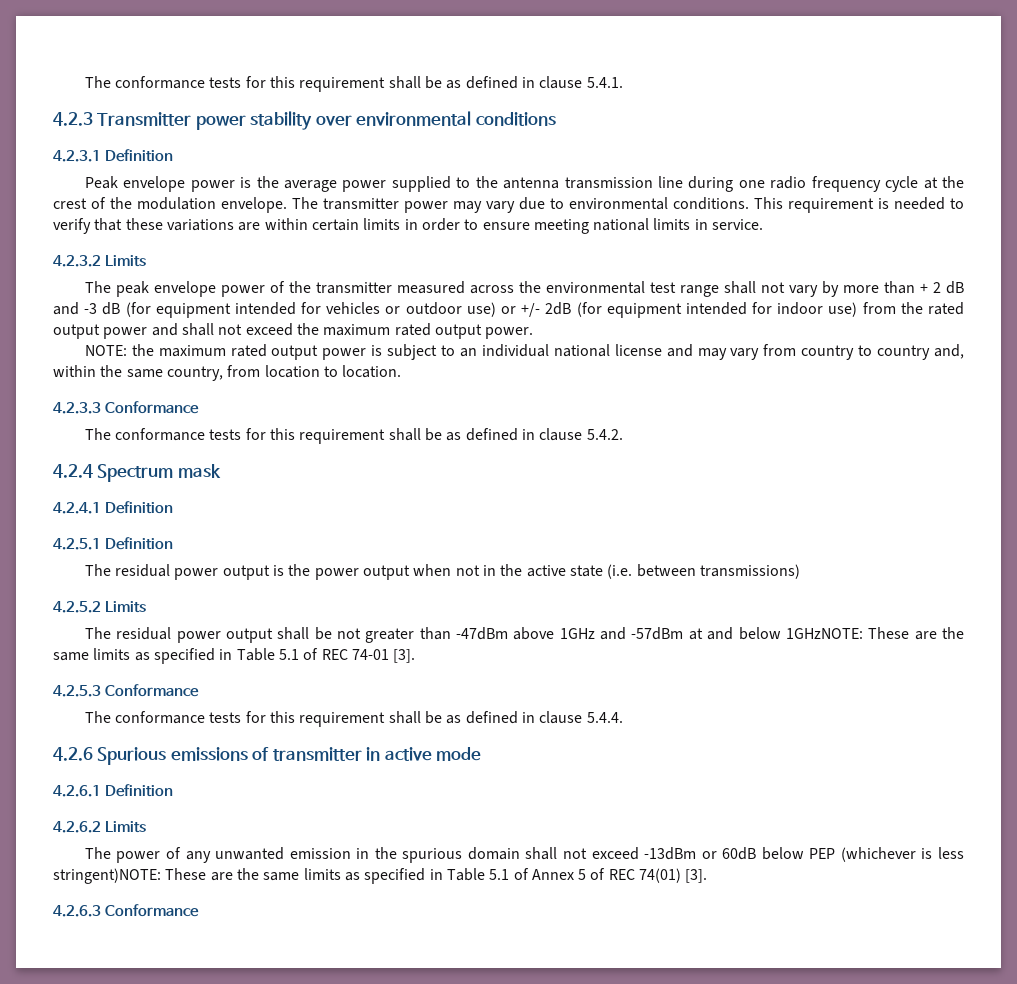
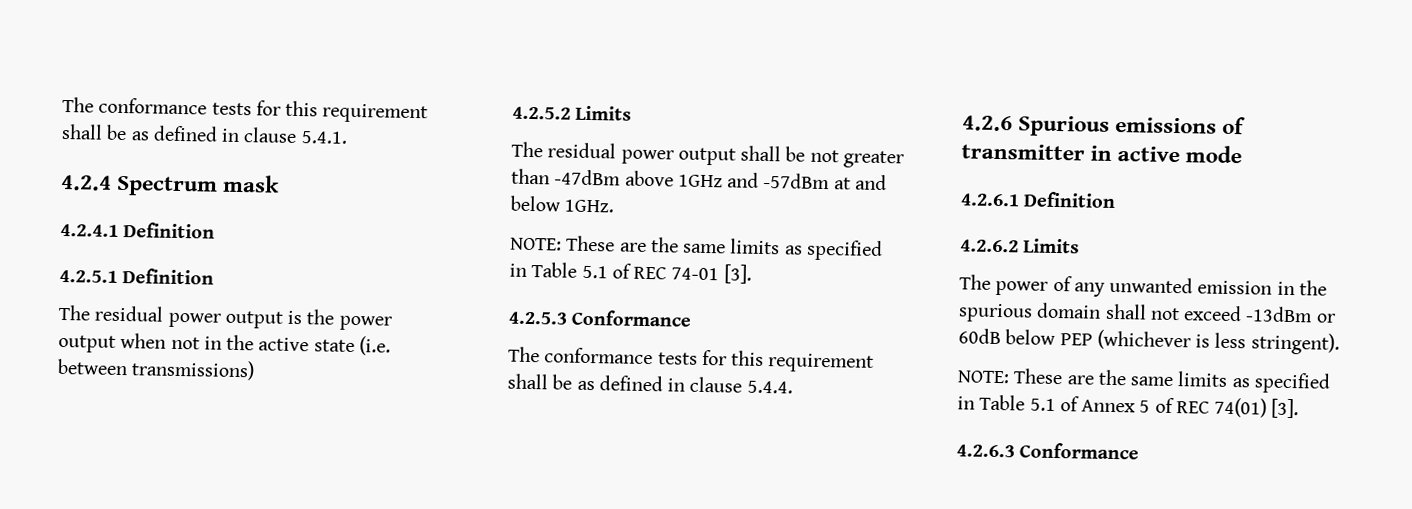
[53,111,556,130] [53,149,173,162] [84,176,965,192] [53,197,964,213] [53,218,764,234] [53,255,146,267] [84,281,964,297] [53,302,964,318] [53,323,534,339] [84,344,964,360] [53,365,402,381] [53,401,199,414] [84,428,623,444] // 4.2.3 Transmitter power stability over environmental conditions // 4.2.3.1 Definition // Peak envelope power is the average power supplied to the antenna transmission line during one radio frequency cycle at the crest of the modulation envelope. The transmitter power may vary due to environmental conditions. This requirement is needed to verify that these variations are within certain limits in order to ensure meeting national limits in service. // 4.2.3.2 Limits // The peak envelope power of the transmitter measured across the environmental test range shall not vary by more than + 2 dB and -3 dB (for equipment intended for vehicles or outdoor use) or +/- 2dB (for equipment intended for indoor use) from the rated output power and shall not exceed the maximum rated output power. // NOTE: the maximum rated output power is subject to an individual national license and may vary from country to country and, within the same country, from location to location. // 4.2.3.3 Conformance // The conformance tests for this requirement shall be as defined in clause 5.4.2. -> (348, 137) none
[785,628,863,639] 1GHzNOTE: -> [564,199,615,213] [510,237,562,251] 1GHz. // NOTE:
[53,868,161,884] stringent)NOTE: -> [1250,332,1340,355] [957,370,1010,384] stringent). // NOTE:

